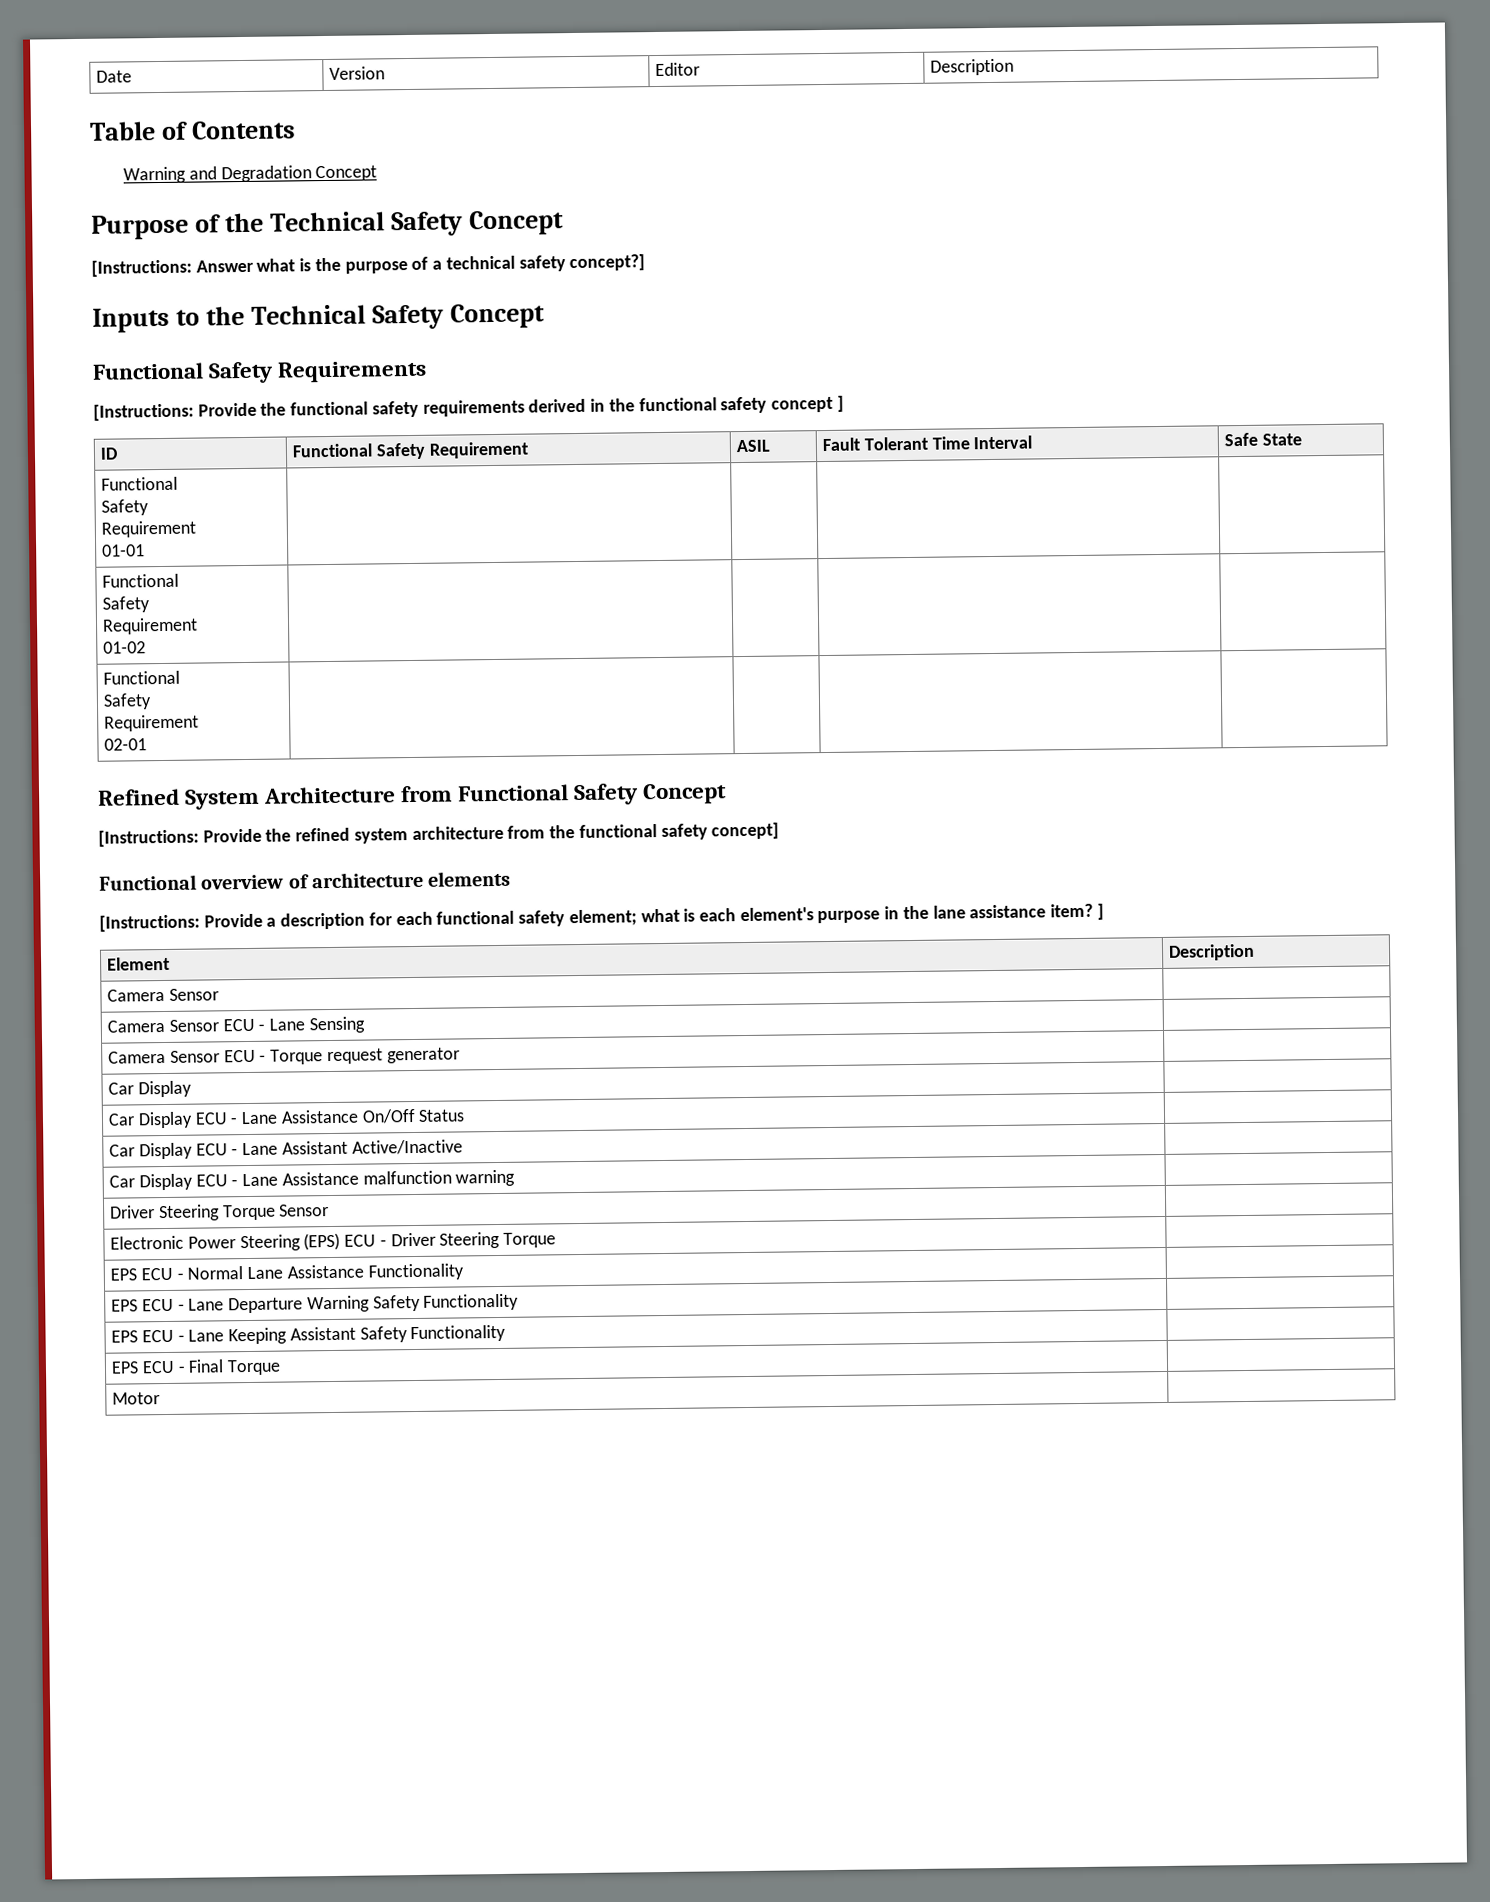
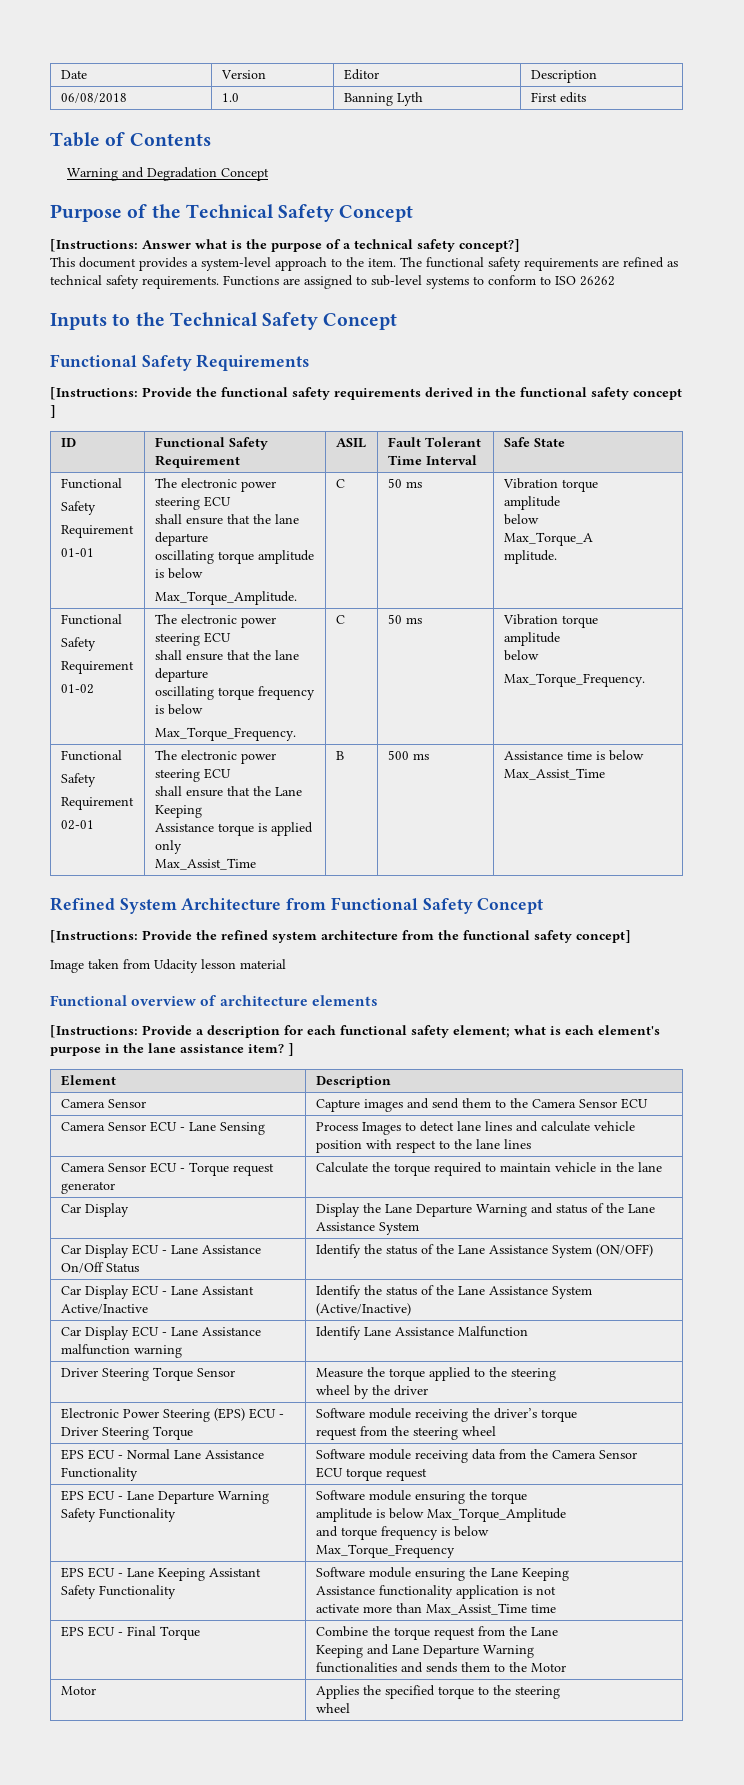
(1015, 67) none -> [60,93,127,103] [221,93,239,102] [343,92,423,106] [530,92,586,103] // 06/08/2018 | 1.0 | Banning Lyth | First edits
(646, 263) none -> [50,257,678,271] [50,275,615,289] // This document provides a system-level approach to the item. The functional safety requirements are refined as technical safety requirements. Functions are assigned to sub-level systems to conform to ISO 26262
[102,573,180,588] [102,596,151,613] [102,617,199,635] [103,641,147,654] [103,670,181,685] [103,693,153,710] [104,714,200,732] [104,738,148,751] | | | // Functional // Safety // Requirement // 01-02 | | | | // Functional // Safety // Requirement // 02-01 | | | | -> [154,478,276,492] [154,496,231,510] [154,514,299,525] [154,532,208,546] [154,550,314,564] [154,568,203,579] [154,591,297,605] [335,479,345,488] [387,478,422,488] [502,478,598,492] [503,496,560,510] [503,514,539,525] [503,532,593,546] [503,550,557,564] [60,614,122,625] [60,637,96,651] [60,661,134,674] [60,684,94,694] [154,614,276,628] [154,632,231,646] [154,650,299,661] [154,668,208,682] [154,686,315,700] [154,704,203,715] [154,727,296,741] [335,615,345,624] [387,614,422,624] [502,614,598,628] [503,632,560,646] [503,650,539,661] [503,673,645,687] [60,750,122,761] [60,773,96,787] [60,797,134,810] [60,820,94,830] [154,750,276,764] [154,768,231,782] [154,786,302,797] [154,805,202,818] [154,822,313,836] [154,840,182,854] [154,858,256,870] [335,751,344,760] [387,750,429,760] [503,750,644,761] [503,768,605,780] The electronic power steering ECU // shall ensure that the lane departure // oscillating torque amplitude is below // Max_Torque_Amplitude. | C | 50 ms | Vibration torque // amplitude // below // Max_Torque_A // mplitude. // Functional // Safety // Requirement // 01-02 | The electronic power steering ECU // shall ensure that the lane departure // oscillating torque frequency is below // Max_Torque_Frequency. | C | 50 ms | Vibration torque // amplitude // below // Max_Torque_Frequency. // Functional // Safety // Requirement // 02-01 | The electronic power steering ECU // shall ensure that the Lane Keeping // Assistance torque is applied only // Max_Assist_Time | B | 500 ms | Assistance time is below Max_Assist_Time
(780, 831) none -> [50,959,286,973] // Image taken from Udacity lesson material
(219, 994) none -> [315,1098,648,1112] Capture images and send them to the Camera Sensor ECU
(365, 1025) none -> [315,1121,635,1135] [315,1139,531,1153] Process Images to detect lane lines and calculate vehicle position with respect to the lane lines
[108,1080,192,1098] // Car Display | -> [315,1162,662,1176] [60,1203,129,1217] [315,1203,655,1217] [315,1222,419,1235] Calculate the torque required to maintain vehicle in the lane // Car Display | Display the Lane Departure Warning and status of the Lane Assistance System
(466, 1115) none -> [315,1244,653,1258] Identify the status of the Lane Assistance System (ON/OFF)
(463, 1147) none -> [315,1285,592,1299] [315,1303,411,1316] Identify the status of the Lane Assistance System (Active/Inactive)
(516, 1178) none -> [315,1326,528,1340] Identify Lane Assistance Malfunction
(330, 1210) none -> [315,1367,556,1381] [315,1385,428,1399] Measure the torque applied to the steering // wheel by the driver
(557, 1240) none -> [315,1408,577,1422] [315,1426,496,1440] Software module receiving the driver’s torque // request from the steering wheel
(464, 1272) none -> [315,1449,637,1463] [315,1467,427,1481] Software module receiving data from the Camera Sensor // ECU torque request
(520, 1302) none -> [315,1490,527,1504] [315,1508,566,1522] [315,1526,489,1540] [315,1544,455,1558] Software module ensuring the torque // amplitude is below Max_Torque_Amplitude // and torque frequency is below // Max_Torque_Frequency
(507, 1333) none -> [315,1567,569,1581] [315,1585,556,1599] [315,1603,556,1615] Software module ensuring the Lane Keeping // Assistance functionality application is not // activate more than Max_Assist_Time time
[112,1392,161,1405] // Motor | -> [315,1626,558,1640] [315,1644,534,1658] [315,1662,566,1673] [60,1686,96,1695] [315,1685,560,1699] [315,1703,350,1713] Combine the torque request from the Lane // Keeping and Lane Departure Warning // functionalities and sends them to the Motor // Motor | Applies the specified torque to the steering // wheel

